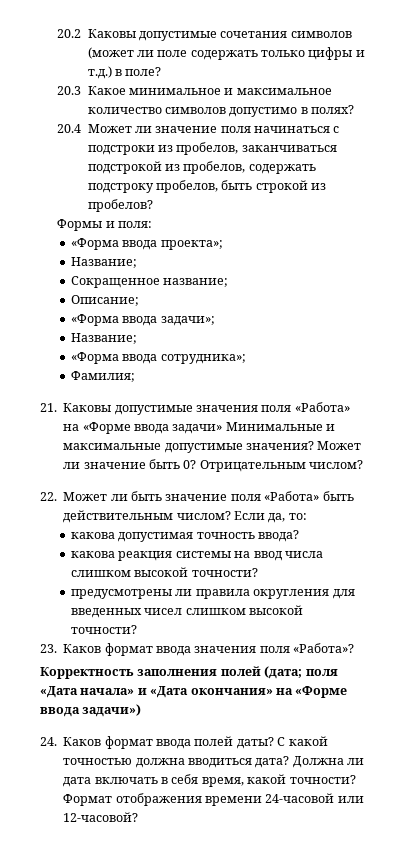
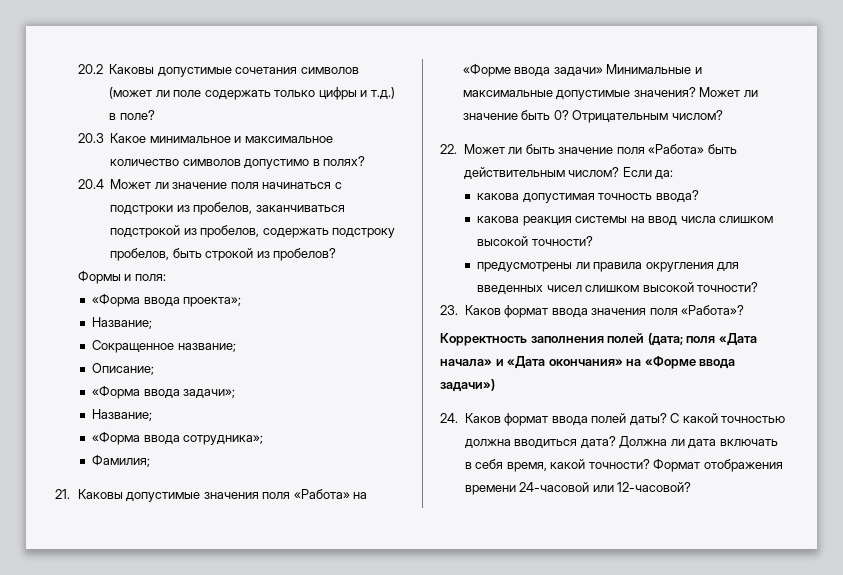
[268,513,307,523] да, то: -> [655,170,674,180] да:

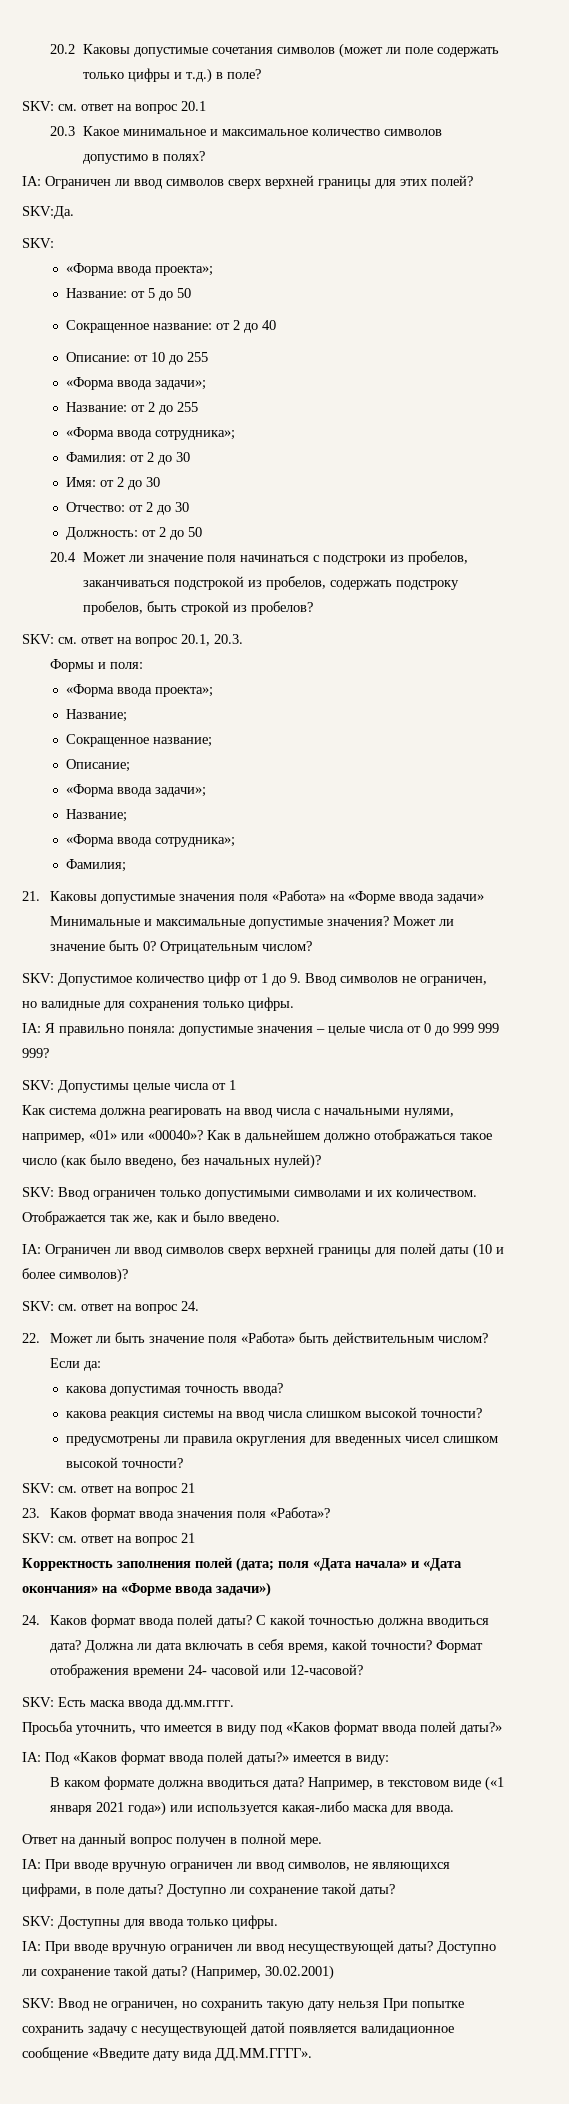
(155, 115) none -> [22,101,206,114] // SKV: см. ответ на вопрос 20.1
(366, 161) none -> [22,175,473,189] [22,206,74,219] [22,238,54,248] [66,263,214,276] [66,288,192,301] [66,320,277,333] [66,352,209,365] [66,377,207,390] [66,402,199,415] [66,427,236,440] [66,452,191,465] [66,477,161,490] [66,502,190,515] [66,527,203,540] // IA: Ограничен ли ввод символов сверх верхней границы для этих полей? // SKV:Да. // SKV: // «Форма ввода проекта»; // Название: от 5 до 50 // Сокращенное название: от 2 до 40 // Описание: от 10 до 255 // «Форма ввода задачи»; // Название: от 2 до 255 // «Форма ввода сотрудника»; // Фамилия: от 2 до 30 // Имя: от 2 до 30 // Отчество: от 2 до 30 // Должность: от 2 до 50
(337, 254) none -> [22,634,243,647] // SKV: см. ответ на вопрос 20.1, 20.3.
(723, 115) none -> [22,972,487,986] [22,997,294,1011] [22,1023,499,1036] [22,1048,49,1058] [22,1080,236,1093] [22,1105,454,1118] [22,1129,492,1143] [22,1154,321,1169] [22,1187,477,1200] [22,1211,280,1225] [22,1243,504,1258] [22,1268,128,1283] [22,1301,199,1314] // SKV: Допустимое количество цифр от 1 до 9. Ввод символов не ограничен, но валидные для сохранения только цифры. // IA: Я правильно поняла: допустимые значения – целые числа от 0 до 999 999 999? // SKV: Допустимы целые числа от 1 // Как система должна реагировать на ввод числа с начальными нулями, например, «01» или «00040»? Как в дальнейшем должно отображаться такое число (как было введено, без начальных нулей)? // SKV: Ввод ограничен только допустимыми символами и их количеством. Отображается так же, как и было введено. // IA: Ограничен ли ввод символов сверх верхней границы для полей даты (10 и более символов)? // SKV: см. ответ на вопрос 24.
(759, 287) none -> [22,1483,195,1496] // SKV: см. ответ на вопрос 21
(745, 310) none -> [22,1533,195,1546] // SKV: см. ответ на вопрос 21
[519,482,590,492] 24-часовой -> [188,1664,260,1675] 24- часовой
(692, 487) none -> [22,1697,234,1710] [22,1721,502,1735] [22,1751,389,1765] [50,1776,505,1791] [50,1801,455,1816] [22,1833,322,1847] [22,1859,450,1872] [22,1883,395,1897] [22,1915,278,1929] [22,1940,496,1954] [22,1965,334,1980] [22,1998,464,2011] [22,2022,454,2036] [22,2047,312,2061] // SKV: Есть маска ввода дд.мм.гггг. // Просьба уточнить, что имеется в виду под «Каков формат ввода полей даты?» // IA: Под «Каков формат ввода полей даты?» имеется в виду: // В каком формате должна вводиться дата? Например, в текстовом виде («1 января 2021 года») или используется какая-либо маска для ввода. // Ответ на данный вопрос получен в полной мере. // IA: При вводе вручную ограничен ли ввод символов, не являющихся цифрами, в поле даты? Доступно ли сохранение такой даты? // SKV: Доступны для ввода только цифры. // IA: При вводе вручную ограничен ли ввод несуществующей даты? Доступно ли сохранение такой даты? (Например, 30.02.2001) // SKV: Ввод не ограничен, но сохранить такую дату нельзя При попытке сохранить задачу с несуществующей датой появляется валидационное сообщение «Введите дату вида ДД.ММ.ГГГГ».

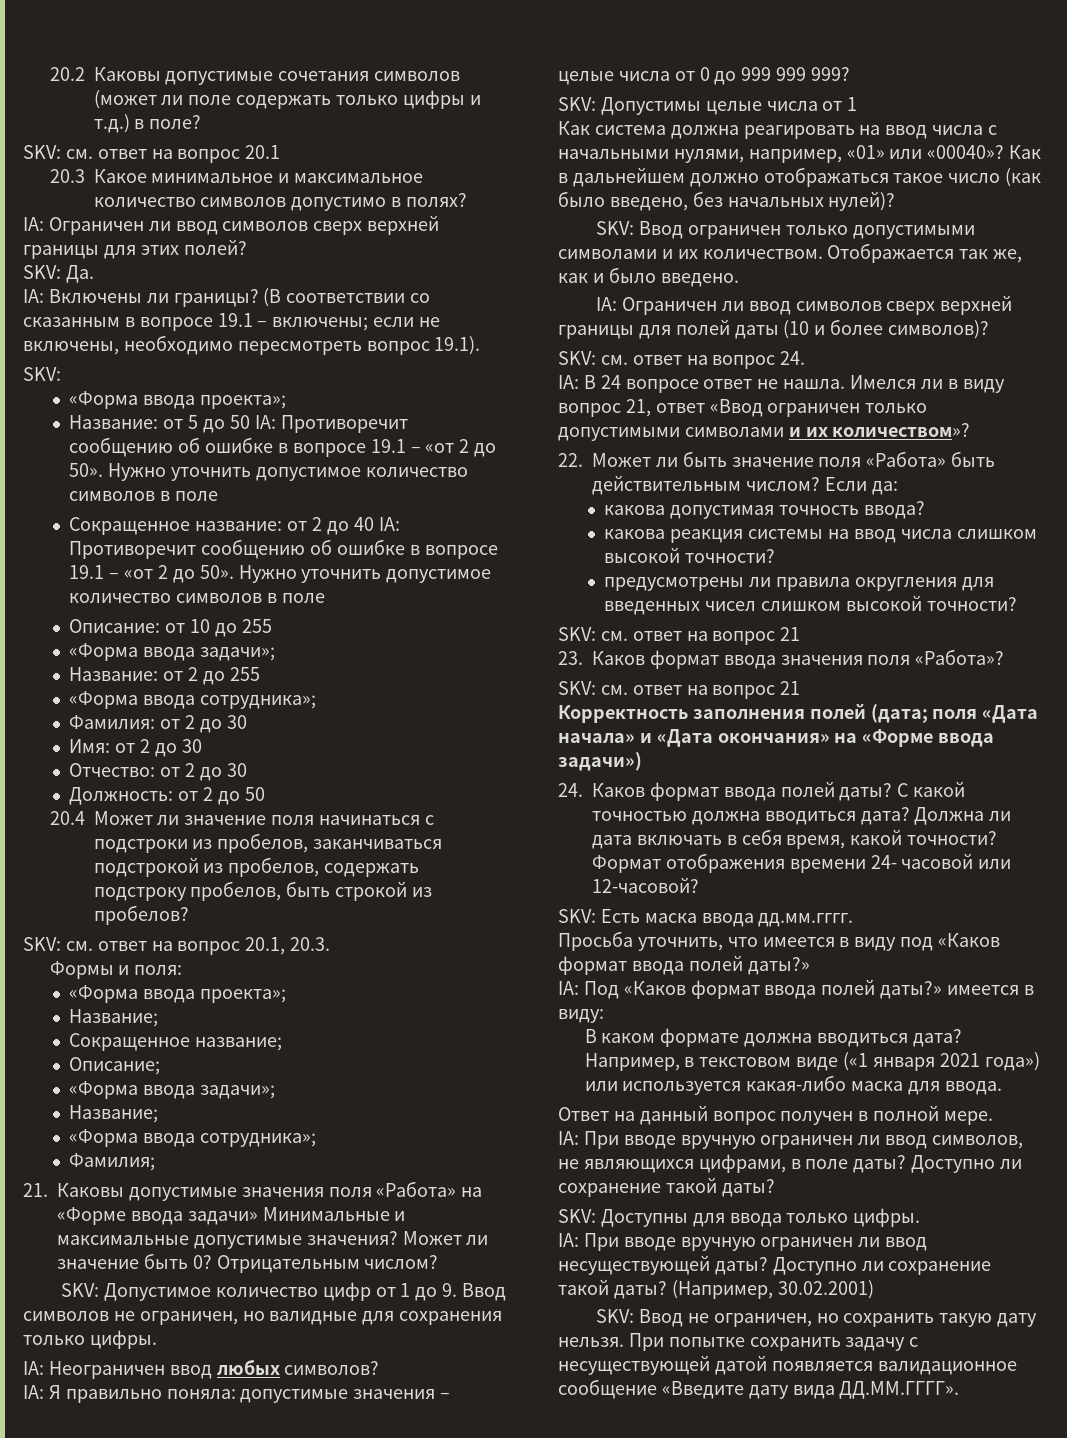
[22,206,74,219] SKV:Да. -> [23,265,94,283] [23,288,431,307] [23,313,441,331] [23,335,481,355] SKV: Да. // IA: Включены ли границы? (В соответствии со сказанным в вопросе 19.1 – включены; если не включены, необходимо пересмотреть вопрос 19.1).
(192, 293) none -> [254,415,408,433] [69,437,497,457] [69,463,468,481] [69,491,219,501] IA: Противоречит сообщению об ошибке в вопросе 19.1 – «от 2 до 50». Нужно уточнить допустимое количество символов в поле
(277, 325) none -> [378,517,400,531] [69,539,498,559] [69,565,492,583] [69,593,325,603] IA: Противоречит сообщению об ошибке в вопросе 19.1 – «от 2 до 50». Нужно уточнить допустимое количество символов в поле
(294, 1004) none -> [23,1359,380,1379] // IA: Неограничен ввод любых символов?
(199, 1306) none -> [558,375,1005,393] [558,399,928,417] [558,423,971,441] // IA: В 24 вопросе ответ не нашла. Имелся ли в виду вопрос 21, ответ «Ввод ограничен только допустимыми символами и их количеством»?
[338,2001,379,2008] нельзя -> [558,1337,624,1347] нельзя.

